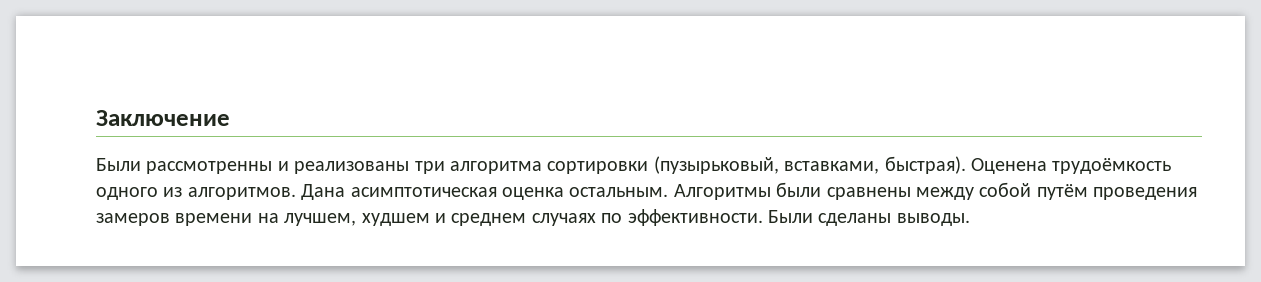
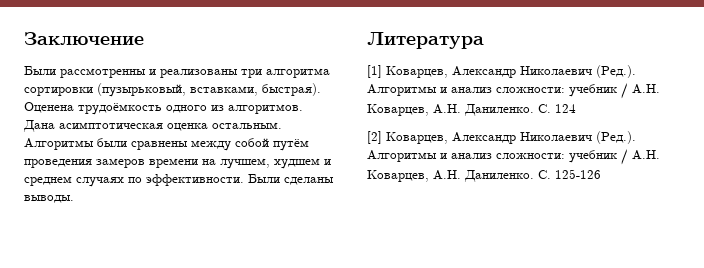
(970, 219) none -> [367,32,484,49] [367,65,636,78] [367,83,660,99] [367,104,576,116] [367,131,636,144] [367,149,660,165] [367,169,601,182] // Литература // [1] Коварцев, Александр Николаевич (Ред.). Алгоритмы и анализ сложности: учебник / А.Н. Коварцев, А.Н. Даниленко. С. 124 // [2] Коварцев, Александр Николаевич (Ред.). Алгоритмы и анализ сложности: учебник / А.Н. Коварцев, А.Н. Даниленко. С. 125-126

